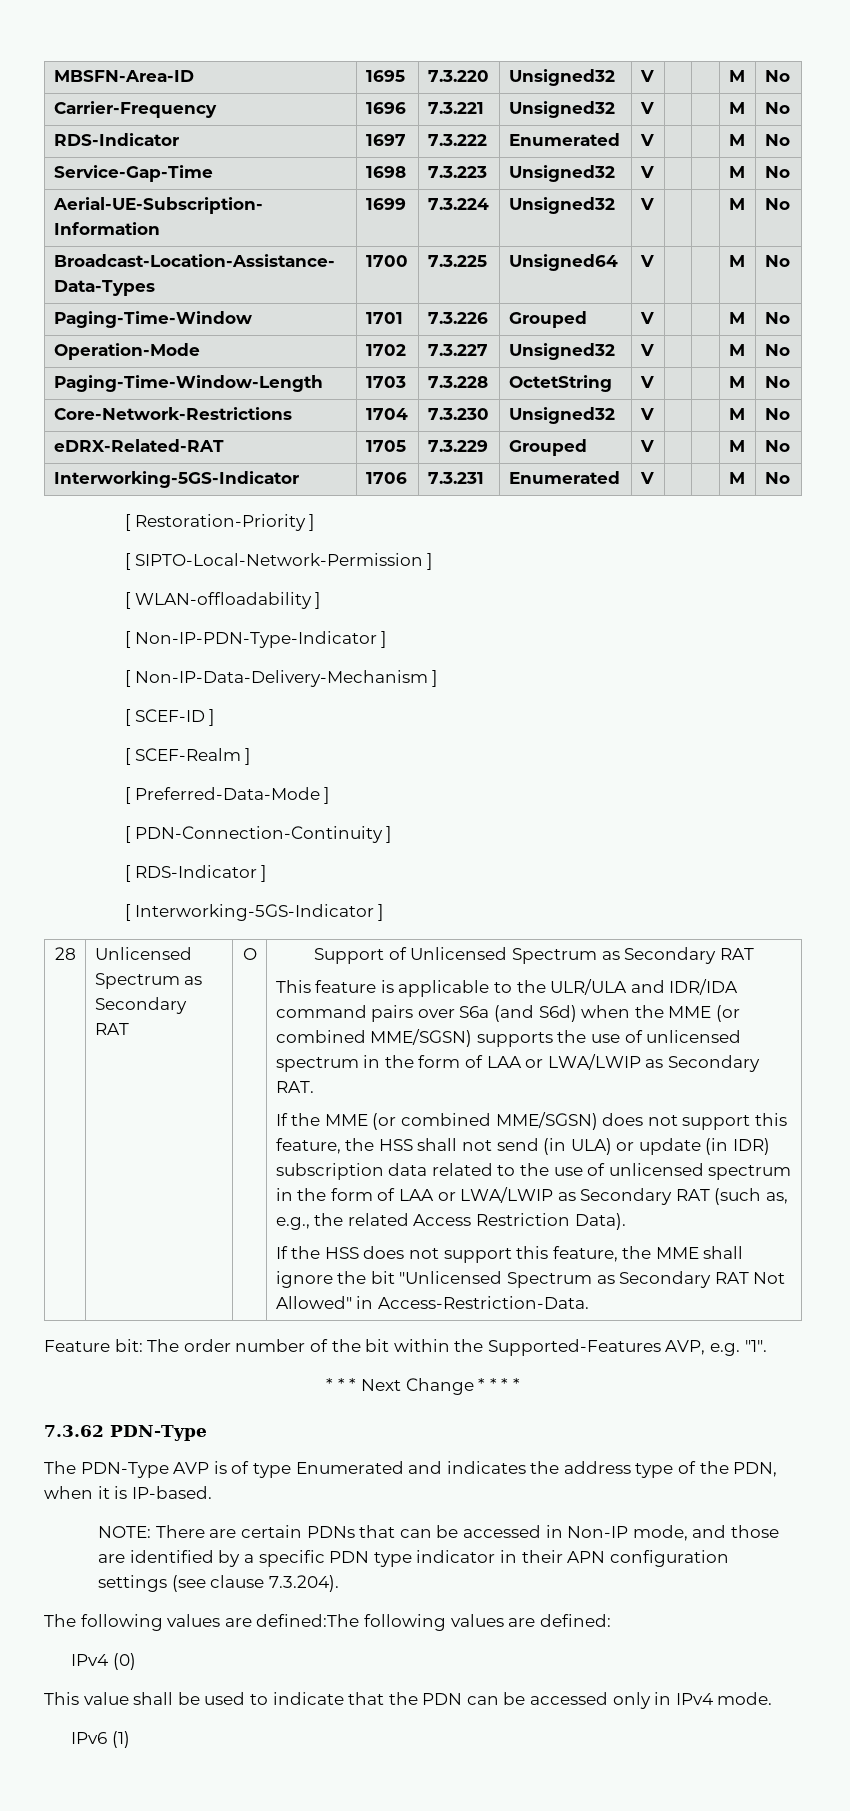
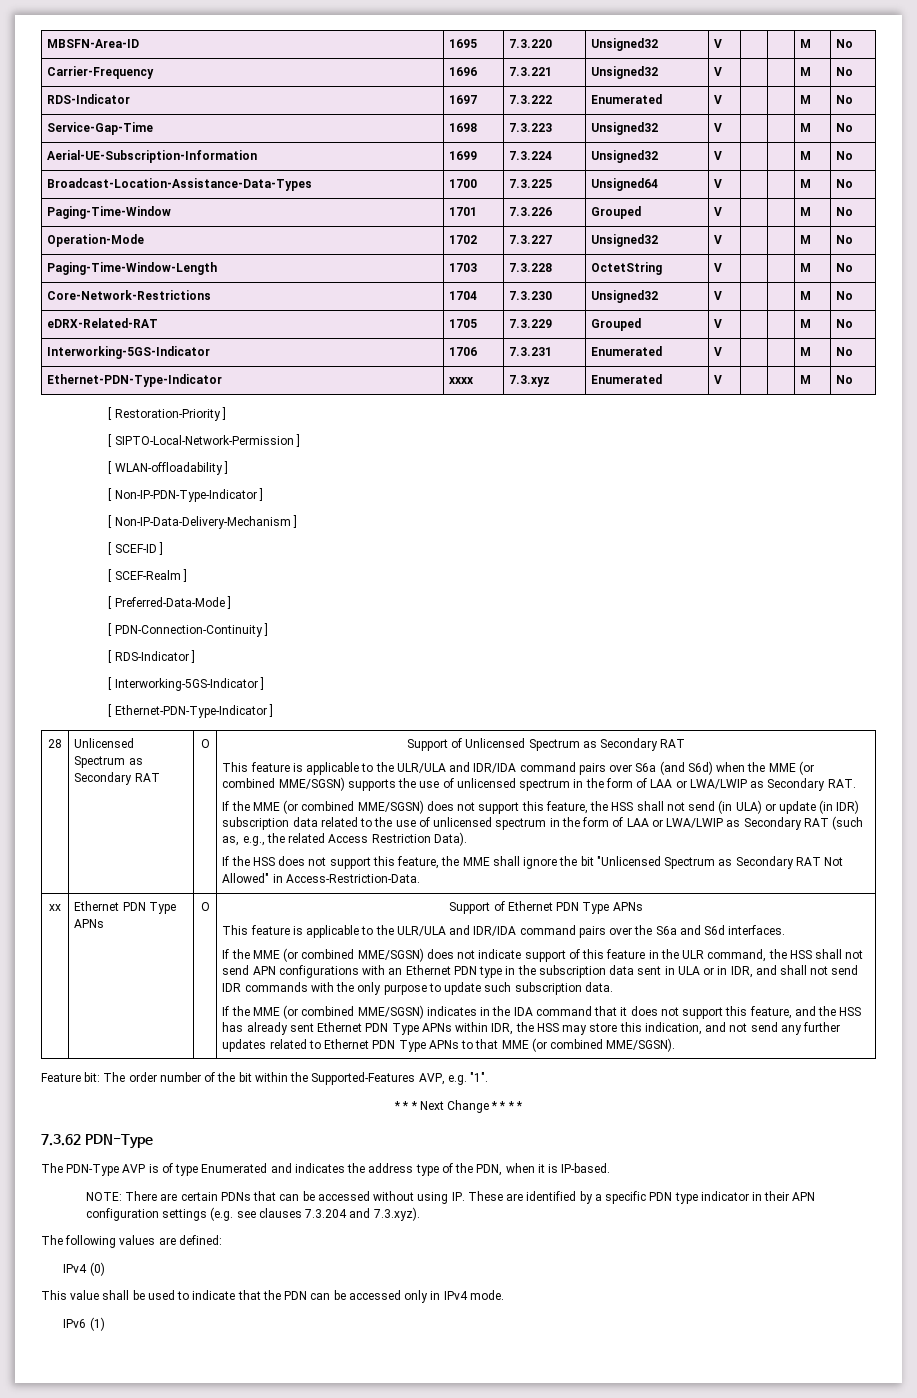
(790, 478) none -> [47,374,223,387] [449,377,475,384] [509,375,551,387] [591,374,663,384] [714,375,723,384] [800,375,812,384] [836,375,854,384] // Ethernet-PDN-Type-Indicator | xxxx | 7.3.xyz | Enumerated | V | | | M | No
(384, 912) none -> [108,704,273,718] // [ Ethernet-PDN-Type-Indicator ]
(589, 1302) none -> [49,904,61,911] [74,901,176,914] [74,919,105,928] [200,902,210,911] [449,901,643,914] [222,925,786,938] [222,948,864,962] [222,965,859,978] [222,982,613,995] [222,1005,862,1019] [222,1022,841,1035] [222,1038,676,1052] // xx | Ethernet PDN Type APNs | O | Support of Ethernet PDN Type APNs // This feature is applicable to the ULR/ULA and IDR/IDA command pairs over the S6a and S6d interfaces. // If the MME (or combined MME/SGSN) does not indicate support of this feature in the ULR command, the HSS shall not send APN configurations with an Ethernet PDN type in the subscription data sent in ULA or in IDR, and shall not send IDR commands with the only purpose to update such subscription data. // If the MME (or combined MME/SGSN) indicates in the IDA command that it does not support this feature, and the HSS has already sent Ethernet PDN Type APNs within IDR, the HSS may store this indication, and not send any further updates related to Ethernet PDN Type APNs to that MME (or combined MME/SGSN).
[545,1525,779,1541] in Non-IP mode, and those -> [373,1191,503,1204] without using IP. These
[171,1575,339,1592] (see clause 7.3.204). -> [210,1207,420,1221] (e.g. see clauses 7.3.204 and 7.3.xyz).
[256,1614,536,1631] defined:The following values are -> (176, 1241) none

